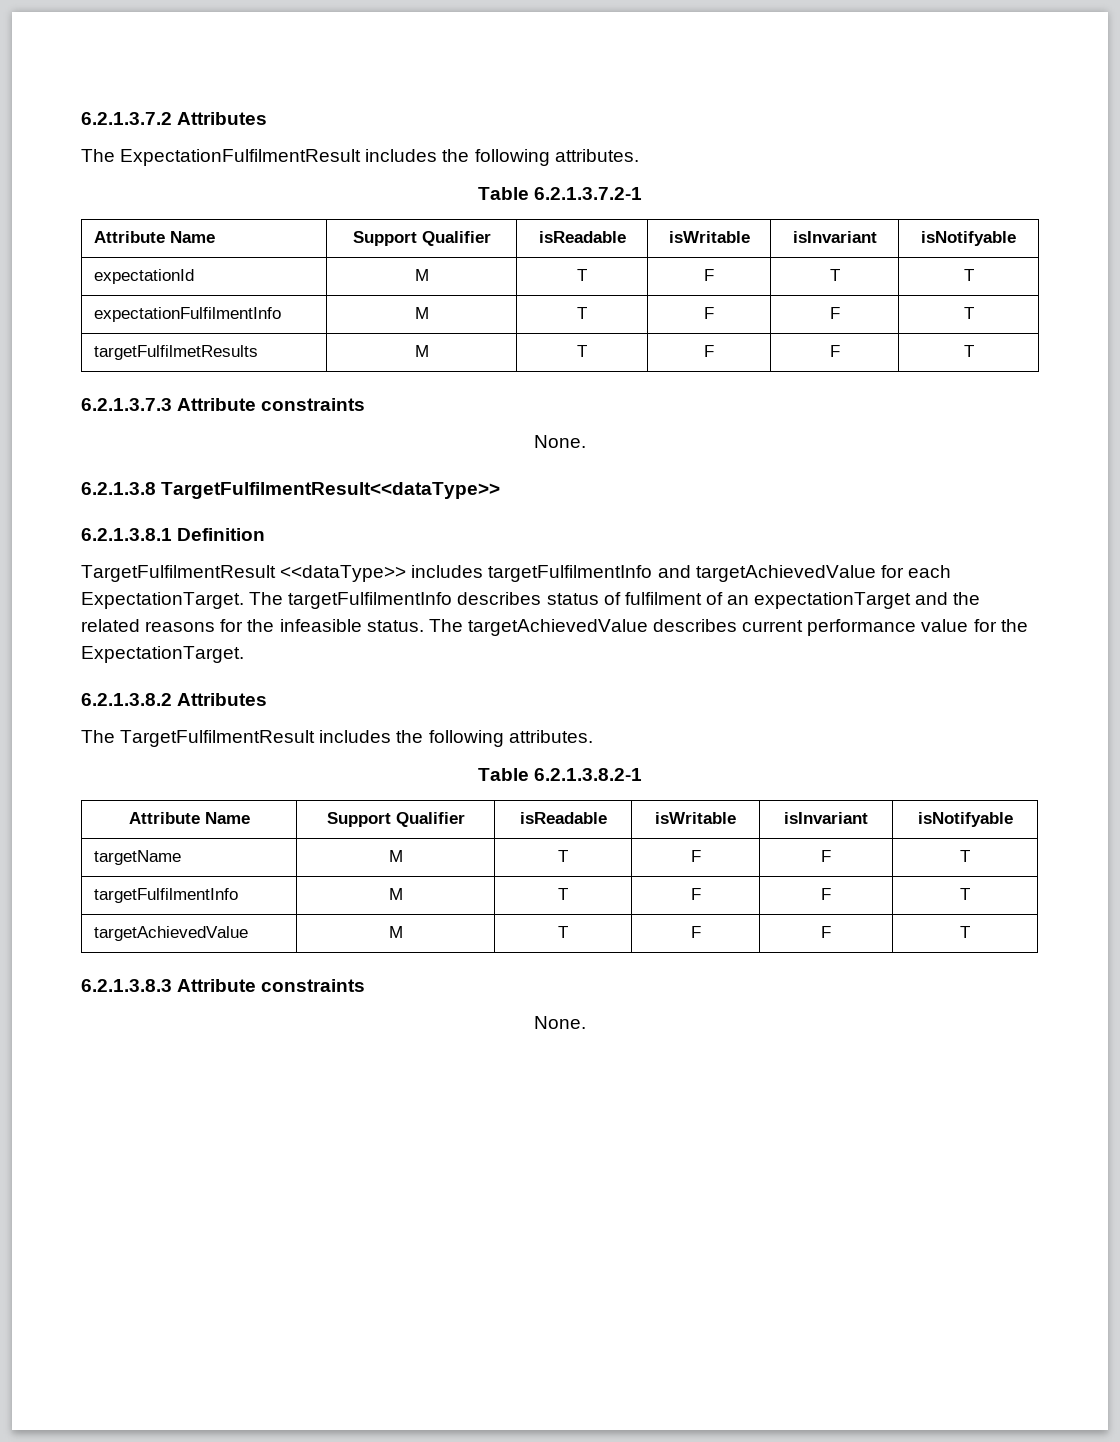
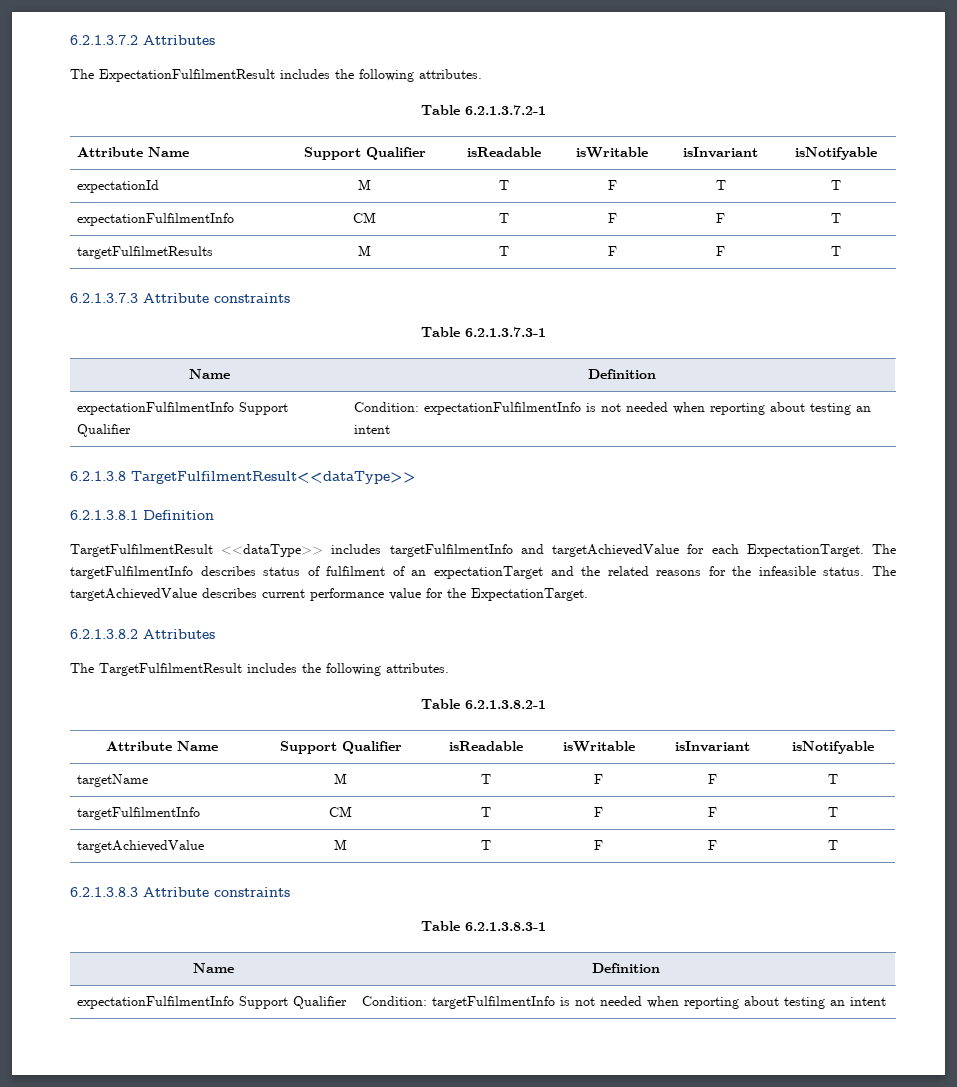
[414,307,429,319] M -> [353,212,377,223] CM
[534,435,586,448] None. -> [420,327,546,337] [188,369,230,379] [587,369,656,379] [77,402,289,415] [77,424,132,437] [354,402,872,415] [354,425,391,434] Table 6.2.1.3.7.3-1 // Name | Definition // expectationFulfilmentInfo Support Qualifier | Condition: expectationFulfilmentInfo is not needed when reporting about testing an intent
[388,888,403,900] M -> [329,806,352,817] CM
[534,1016,586,1029] None. -> [420,921,546,931] [192,963,234,973] [591,963,660,973] [77,996,348,1009] [362,996,887,1009] Table 6.2.1.3.8.3-1 // Name | Definition // expectationFulfilmentInfo Support Qualifier | Condition: targetFulfilmentInfo is not needed when reporting about testing an intent

